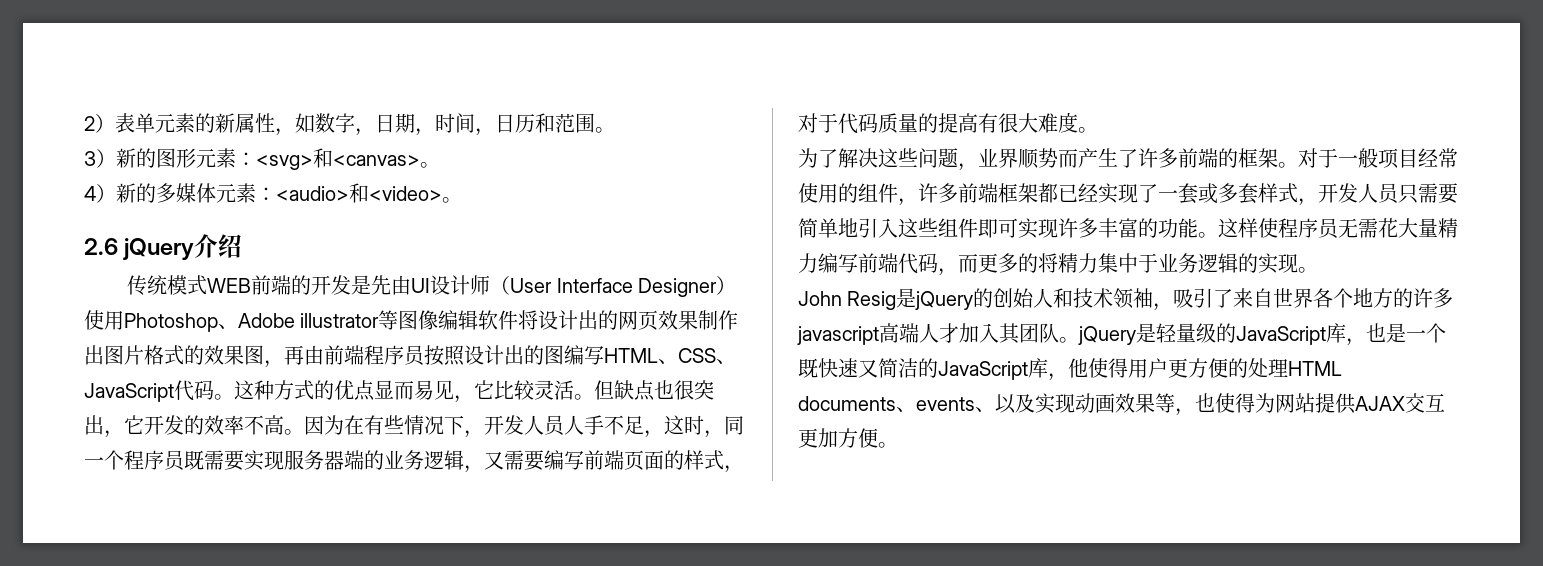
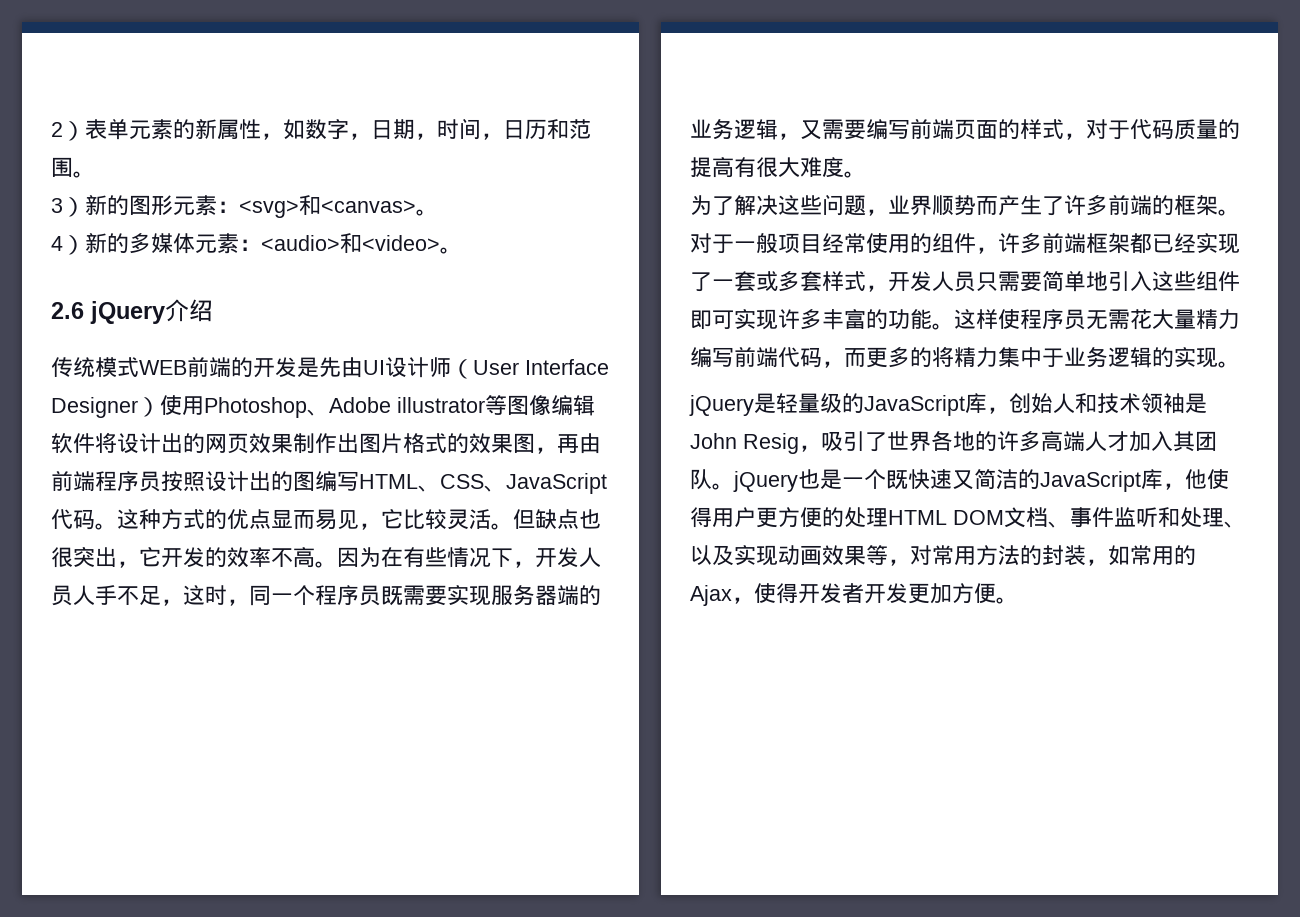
[798,288,1454,311] [797,326,879,345] John Resig是jQuery的创始人和技术领袖，吸引了来自世界各个地方的许多javascript -> [689,393,1207,416] [690,431,1041,454] jQuery是轻量级的JavaScript库，创始人和技术领袖是John Resig，吸引了世界各地的许多
[1136,323,1366,346] 是轻量级的JavaScript库， -> (798, 481) none
[798,396,975,412] documents、events -> [953,507,1224,528] DOM文档、事件监听和处理
[1195,393,1445,414] 也使得为网站提供AJAX交互 -> [910,545,1196,566] [690,583,908,606] 对常用方法的封装，如常用的Ajax，使得开发者开发

